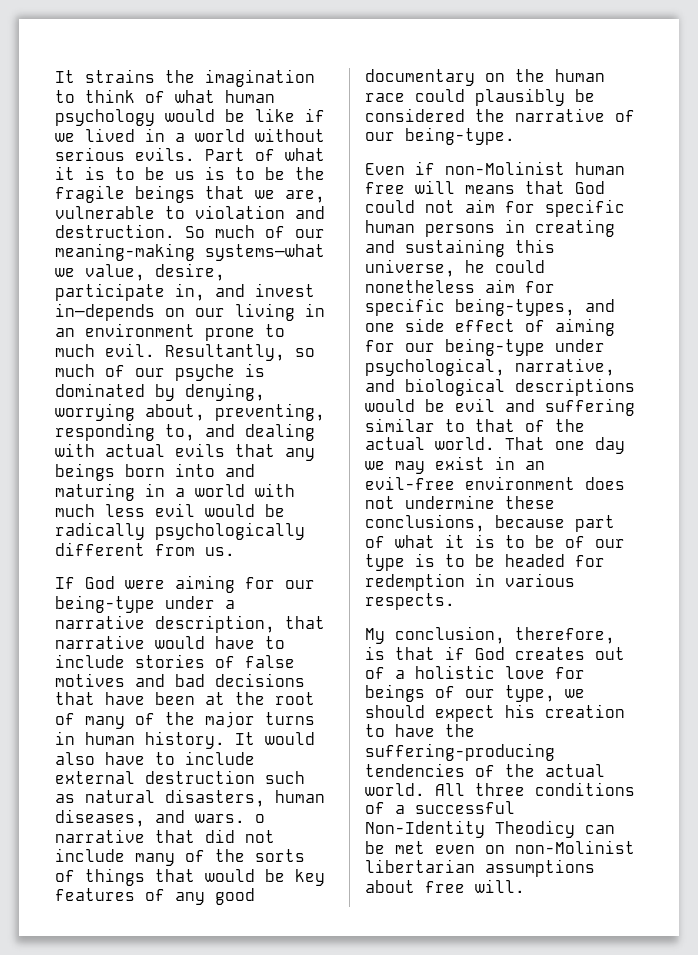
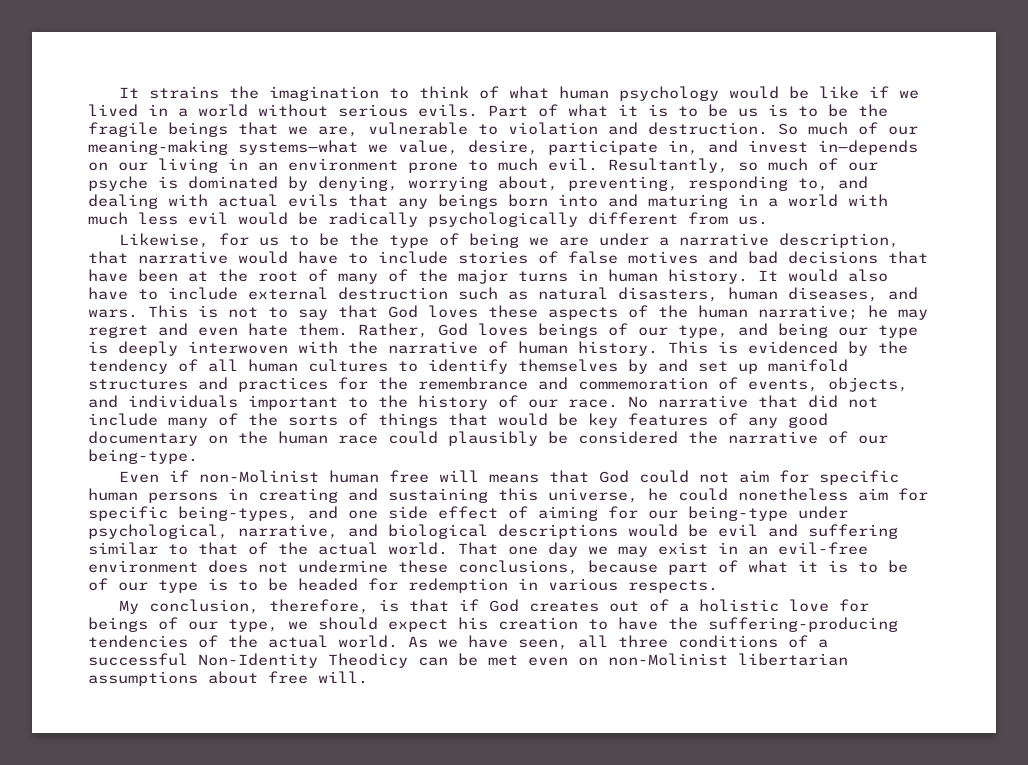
[55,575,315,593] [55,595,155,613] If God were aiming for our being-type -> [119,233,590,248] Likewise, for us to be the type of being we are
[255,814,265,823] o -> [148,305,928,320] [88,323,918,338] [88,341,908,356] [88,359,848,374] [88,377,908,392] [88,395,648,410] This is not to say that God loves these aspects of the human narrative; he may regret and even hate them. Rather, God loves beings of our type, and being our type is deeply interwoven with the narrative of human history. This is evidenced by the tendency of all human cultures to identify themselves by and set up manifold structures and practices for the remembrance and commemoration of events, objects, and individuals important to the history of our race. No
[435,783,465,796] All -> [408,635,608,650] As we have seen, all

